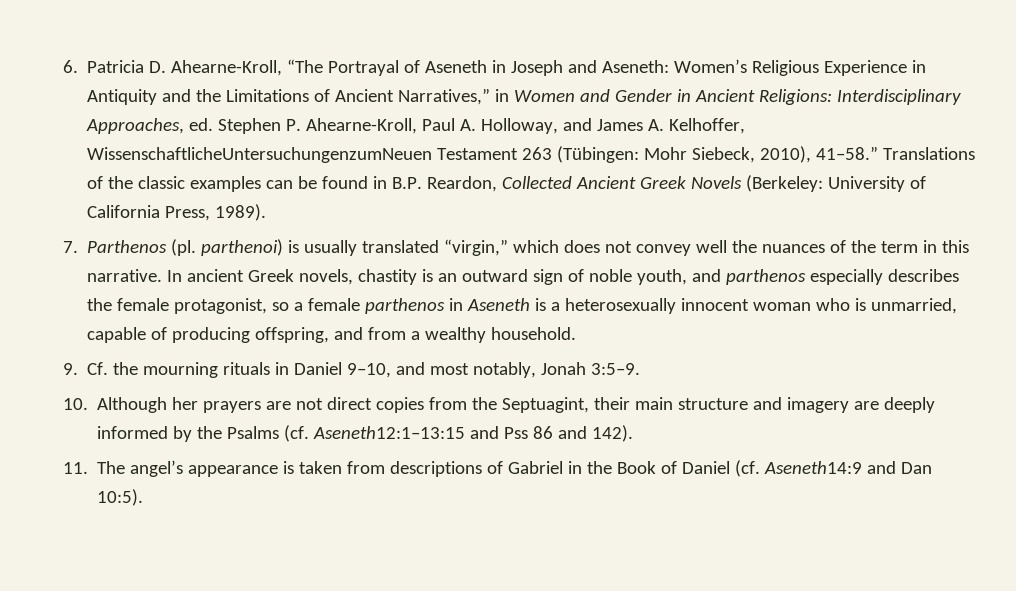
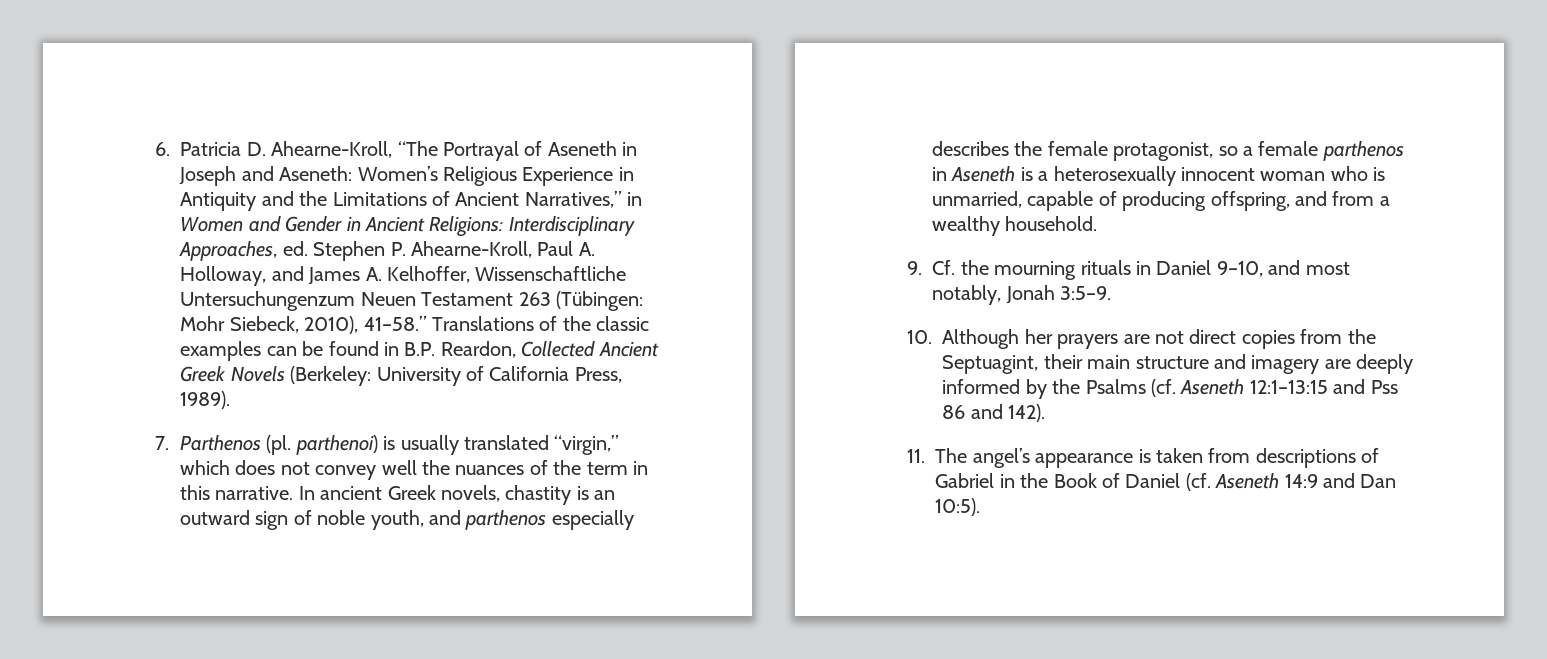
[87,147,433,163] WissenschaftlicheUntersuchungenzumNeuen -> [475,266,627,281] [180,291,416,311] Wissenschaftliche Untersuchungenzum Neuen
[313,426,466,439] Aseneth12:1–13:15 -> [1180,379,1328,395] Aseneth 12:1–13:15
[764,461,863,474] Aseneth14:9 -> [1215,473,1318,489] Aseneth 14:9

